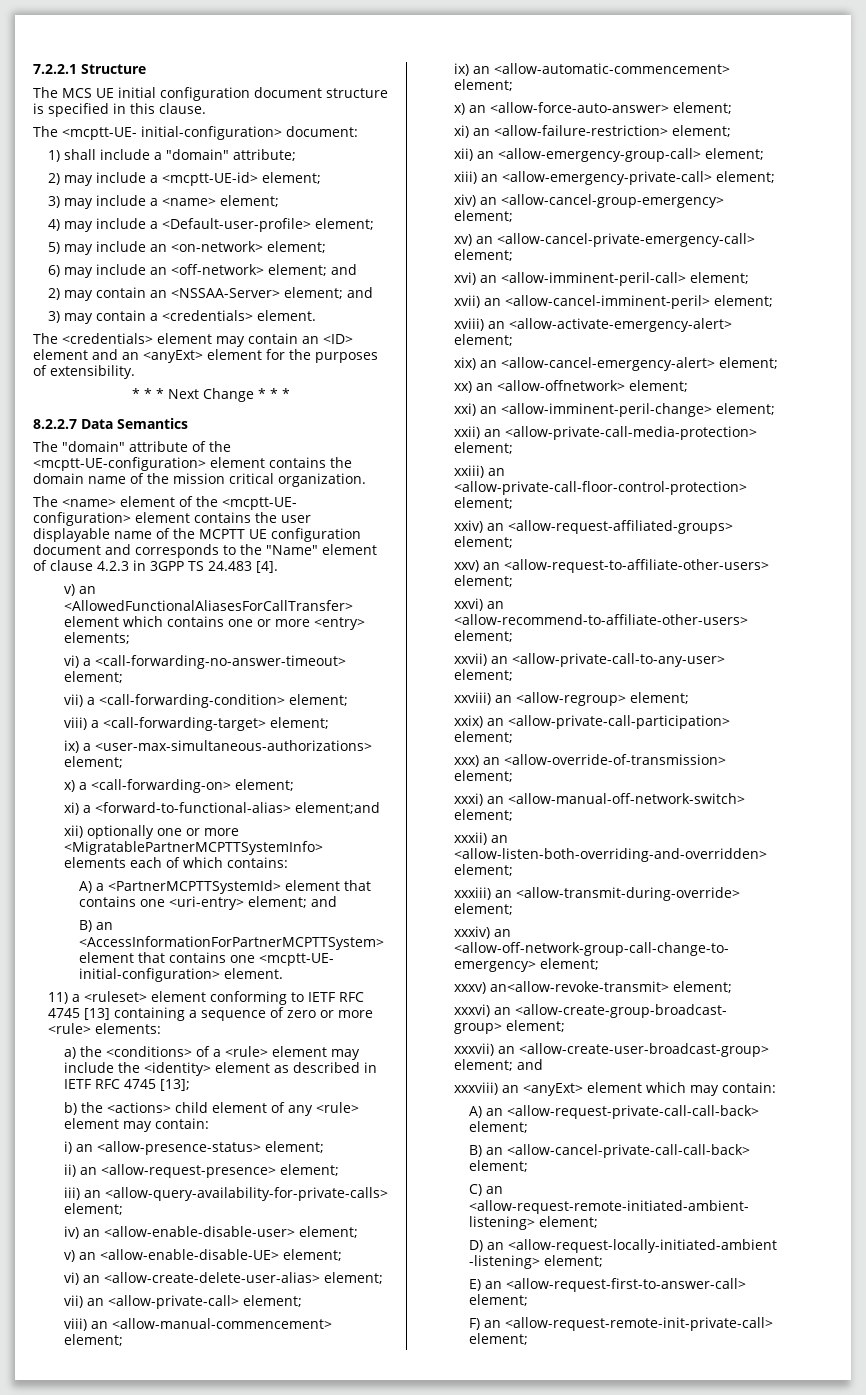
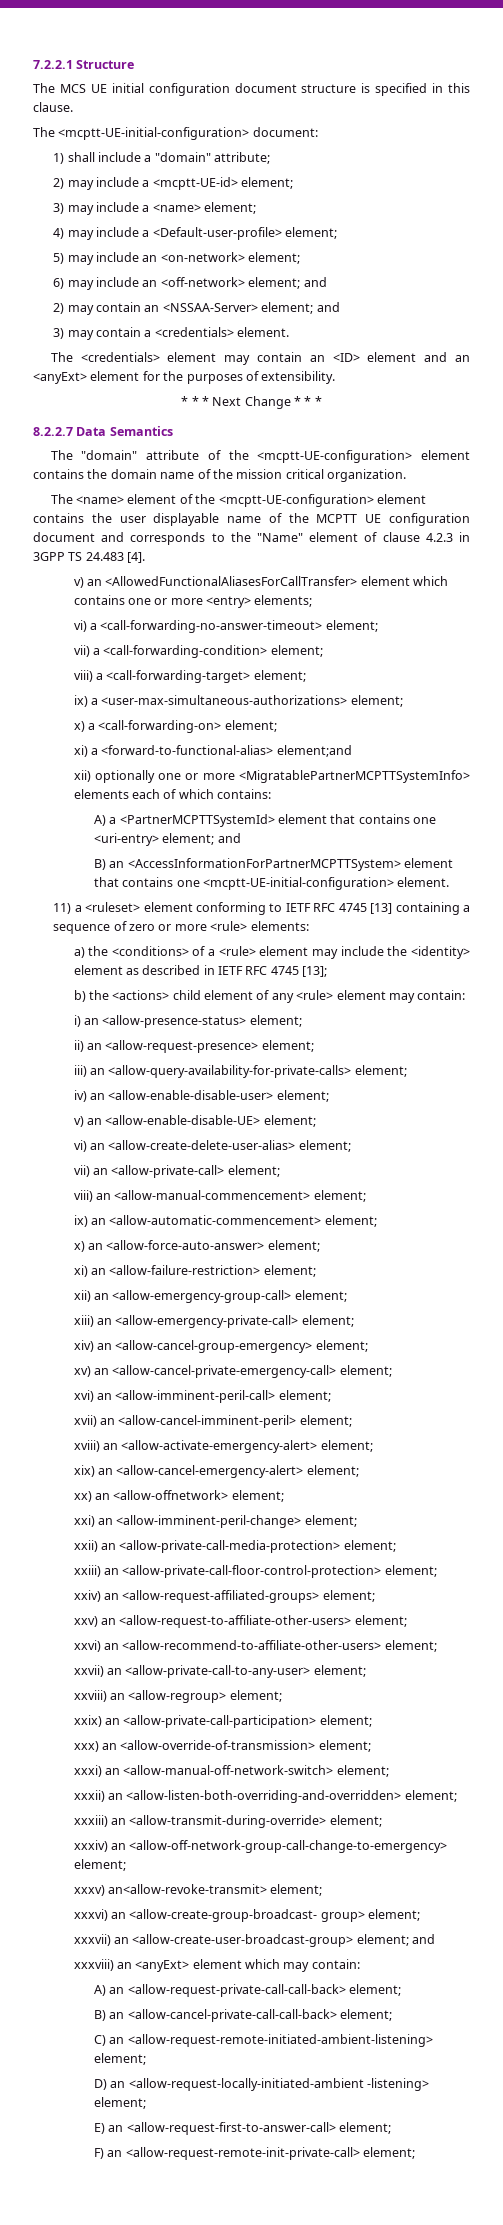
[62,126,282,140] <mcptt-UE- initial-configuration> -> [58,127,250,140] <mcptt-UE-initial-configuration>
[222,497,297,510] [33,512,131,526] <mcptt-UE- configuration> -> [218,494,374,507] <mcptt-UE-configuration>
[259,953,335,966] [79,968,221,982] <mcptt-UE- initial-configuration> -> [202,877,394,890] <mcptt-UE-initial-configuration>

